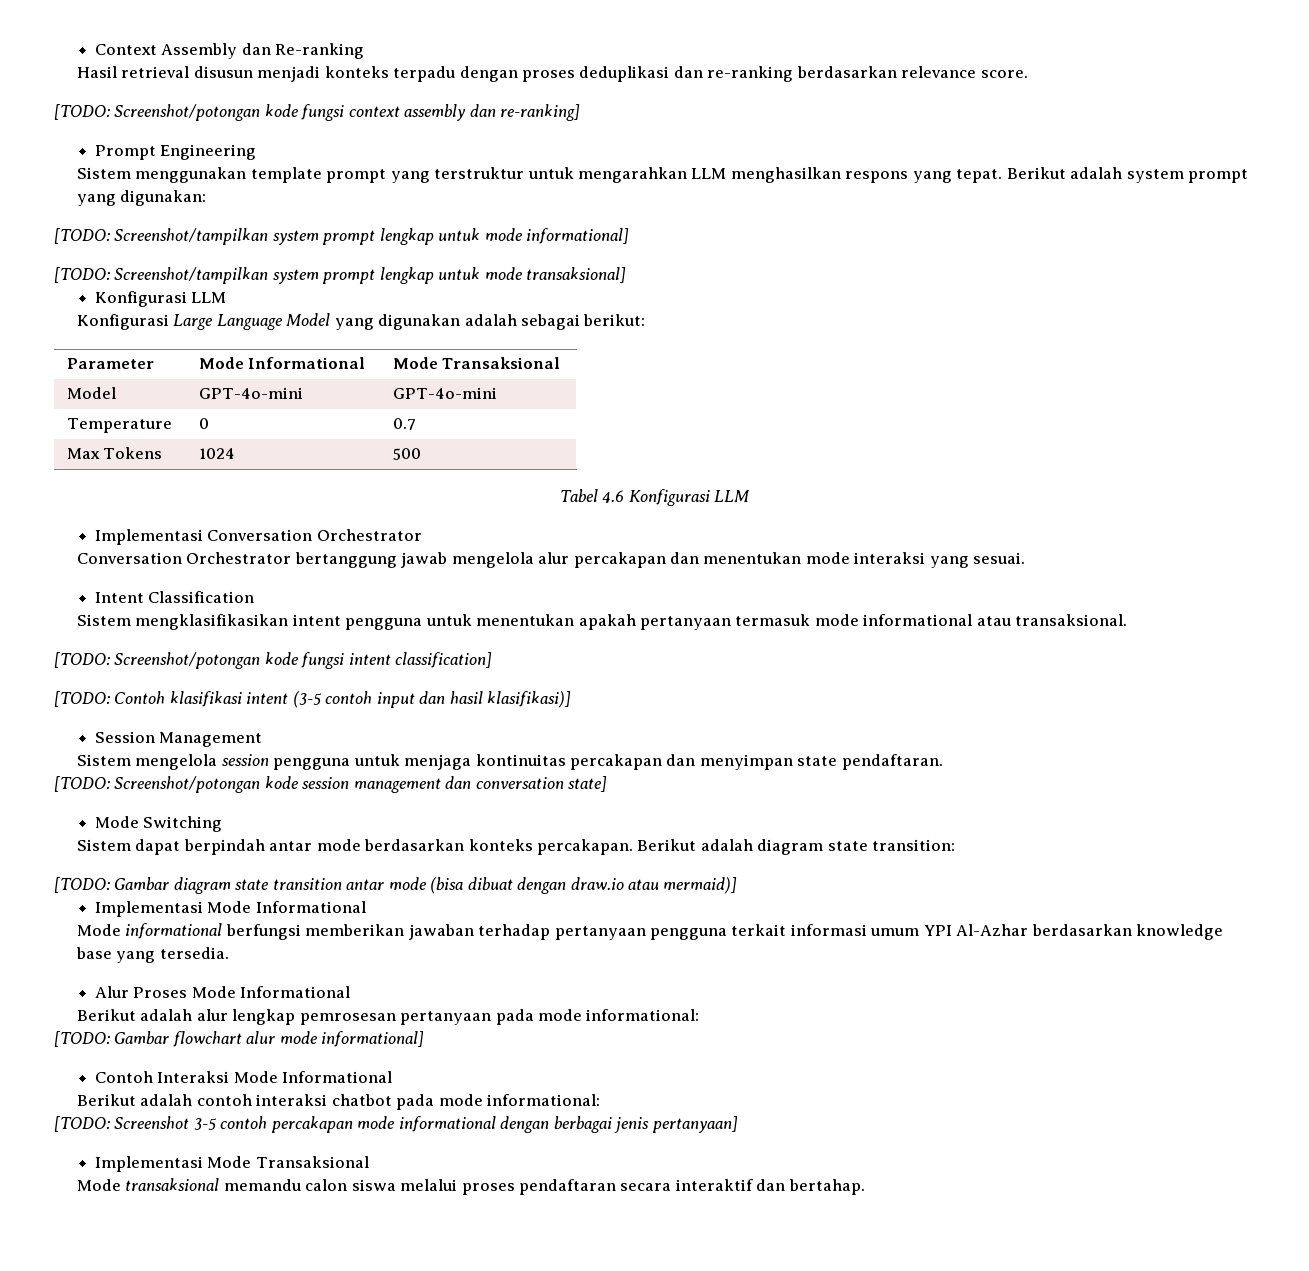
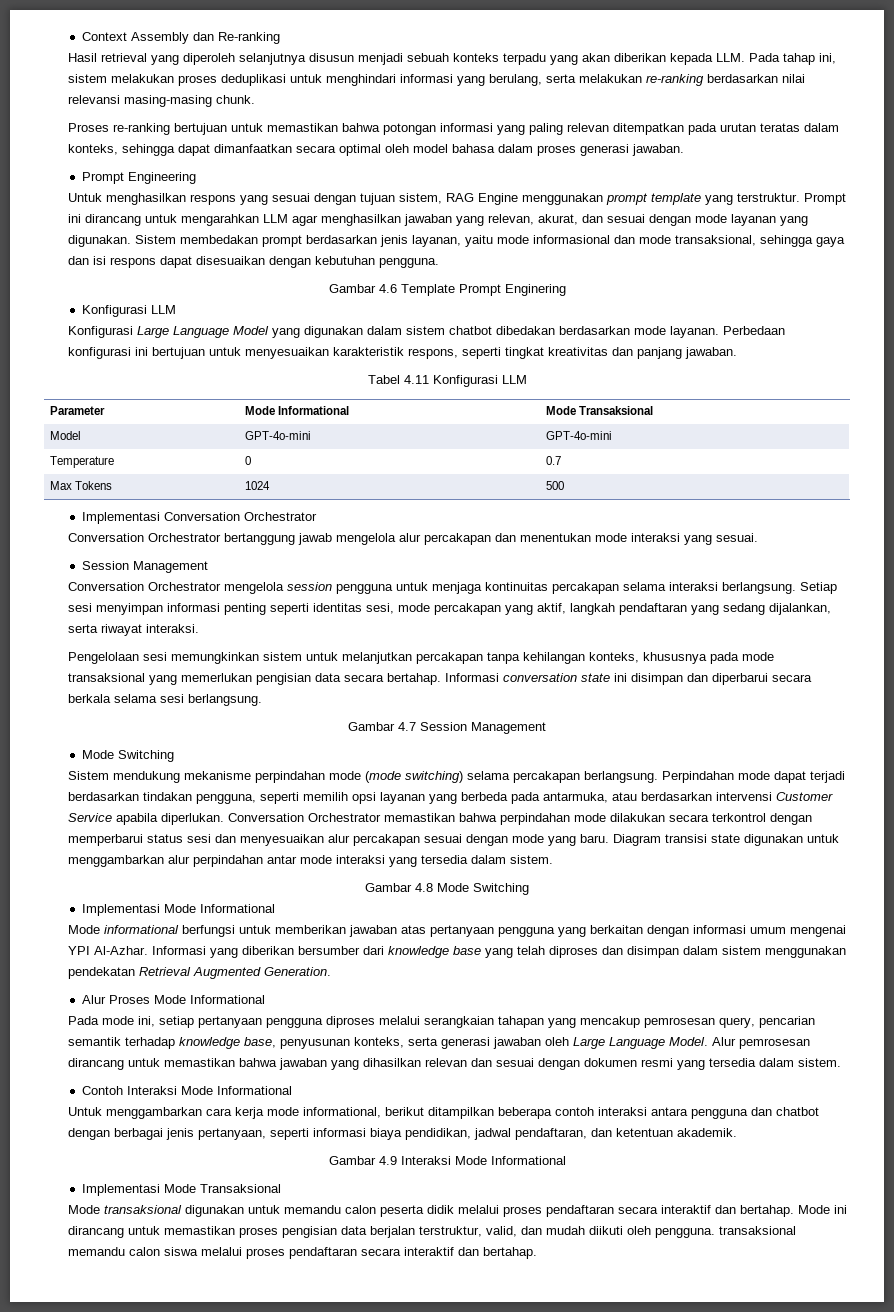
(190, 72) none -> [150,53,306,65] yang diperoleh selanjutnya
(321, 74) none -> [406,53,449,62] sebuah
[459,66,1028,82] [54,104,581,121] [94,144,257,160] [76,167,1249,183] [76,190,207,206] [54,228,630,245] [54,267,627,284] dengan proses deduplikasi dan re-ranking berdasarkan relevance score. // [TODO: Screenshot/potongan kode fungsi context assembly dan re-ranking] // Prompt Engineering // Sistem menggunakan template prompt yang terstruktur untuk mengarahkan LLM menghasilkan respons yang tepat. Berikut adalah system prompt yang digunakan: // [TODO: Screenshot/tampilkan system prompt lengkap untuk mode informational] // [TODO: Screenshot/tampilkan system prompt lengkap untuk mode transaksional] -> [549,53,836,65] [67,74,805,86] [67,95,255,107] [67,123,839,135] [67,144,684,156] [82,172,197,184] [67,193,846,205] [67,214,808,226] [67,235,845,247] [67,256,439,268] [328,284,566,296] yang akan diberikan kepada LLM. Pada tahap ini, sistem melakukan proses deduplikasi untuk menghindari informasi yang berulang, serta melakukan re-ranking berdasarkan nilai relevansi masing-masing chunk. // Proses re-ranking bertujuan untuk memastikan bahwa potongan informasi yang paling relevan ditempatkan pada urutan teratas dalam konteks, sehingga dapat dimanfaatkan secara optimal oleh model bahasa dalam proses generasi jawaban. // Prompt Engineering // Untuk menghasilkan respons yang sesuai dengan tujuan sistem, RAG Engine menggunakan prompt template yang terstruktur. Prompt ini dirancang untuk mengarahkan LLM agar menghasilkan jawaban yang relevan, akurat, dan sesuai dengan mode layanan yang digunakan. Sistem membedakan prompt berdasarkan jenis layanan, yaitu mode informasional dan mode transaksional, sehingga gaya dan isi respons dapat disesuaikan dengan kebutuhan pengguna. // Gambar 4.6 Template Prompt Enginering
[464,314,646,330] adalah sebagai berikut: -> [366,326,785,338] [67,347,737,359] [367,375,527,387] dalam sistem chatbot dibedakan berdasarkan mode layanan. Perbedaan konfigurasi ini bertujuan untuk menyesuaikan karakteristik respons, seperti tingkat kreativitas dan panjang jawaban. // Tabel 4.11 Konfigurasi LLM
[559,489,751,506] // Tabel 4.6 Konfigurasi LLM -> (564, 485) none
[94,591,255,603] [76,614,1128,630] [54,652,493,669] [54,691,572,708] [94,731,263,747] [76,754,131,766] // Intent Classification // Sistem mengklasifikasikan intent pengguna untuk menentukan apakah pertanyaan termasuk mode informational atau transaksional. // [TODO: Screenshot/potongan kode fungsi intent classification] // [TODO: Contoh klasifikasi intent (3-5 contoh input dan hasil klasifikasi)] // Session Management // Sistem -> [82,561,209,573] [67,582,221,591] // Session Management // Conversation Orchestrator
[666,754,943,770] [54,776,608,793] [94,816,223,832] [76,839,956,855] [54,877,738,894] dan menyimpan state pendaftaran. // [TODO: Screenshot/potongan kode session management dan conversation state] // Mode Switching // Sistem dapat berpindah antar mode berdasarkan konteks percakapan. Berikut adalah diagram state transition: // [TODO: Gambar diagram state transition antar mode (bisa dibuat dengan draw.io atau mermaid)] -> [622,582,837,594] [67,603,831,615] [67,624,199,636] [67,652,774,664] [67,673,812,685] [67,694,262,706] [348,722,546,734] [82,750,175,762] [67,771,845,783] [67,792,833,804] [67,813,812,825] [67,834,839,846] [67,855,553,867] [365,883,529,895] selama interaksi berlangsung. Setiap sesi menyimpan informasi penting seperti identitas sesi, mode percakapan yang aktif, langkah pendaftaran yang sedang dijalankan, serta riwayat interaksi. // Pengelolaan sesi memungkinkan sistem untuk melanjutkan percakapan tanpa kehilangan konteks, khususnya pada mode transaksional yang memerlukan pengisian data secara bertahap. Informasi conversation state ini disimpan dan diperbarui secara berkala selama sesi berlangsung. // Gambar 4.7 Session Management // Mode Switching // Sistem mendukung mekanisme perpindahan mode (mode switching) selama percakapan berlangsung. Perpindahan mode dapat terjadi berdasarkan tindakan pengguna, seperti memilih opsi layanan yang berbeda pada antarmuka, atau berdasarkan intervensi Customer Service apabila diperlukan. Conversation Orchestrator memastikan bahwa perpindahan mode dilakukan secara terkontrol dengan memperbarui status sesi dan menyesuaikan alur percakapan sesuai dengan mode yang baru. Diagram transisi state digunakan untuk menggambarkan alur perpindahan antar mode interaksi yang tersedia dalam sistem. // Gambar 4.8 Mode Switching
(301, 932) none -> [238,925,271,934] untuk
[478,924,1224,940] [75,947,229,963] [94,986,351,998] [76,1009,700,1025] [54,1031,425,1047] [94,1071,393,1083] [76,1094,600,1110] [54,1116,738,1133] terhadap pertanyaan pengguna terkait informasi umum YPI Al-Azhar berdasarkan knowledge base yang tersedia. // Alur Proses Mode Informational // Berikut adalah alur lengkap pemrosesan pertanyaan pada mode informational: // [TODO: Gambar flowchart alur mode informational] // Contoh Interaksi Mode Informational // Berikut adalah contoh interaksi chatbot pada mode informational: // [TODO: Screenshot 3-5 contoh percakapan mode informational dengan berbagai jenis pertanyaan] -> [400,925,846,937] [67,946,846,958] [67,967,331,979] [82,995,266,1004] [67,1016,815,1028] [67,1037,810,1049] [67,1058,841,1070] [82,1086,293,1095] [67,1107,819,1119] [67,1128,737,1140] [328,1156,566,1165] atas pertanyaan pengguna yang berkaitan dengan informasi umum mengenai YPI Al-Azhar. Informasi yang diberikan bersumber dari knowledge base yang telah diproses dan disimpan dalam sistem menggunakan pendekatan Retrieval Augmented Generation. // Alur Proses Mode Informational // Pada mode ini, setiap pertanyaan pengguna diproses melalui serangkaian tahapan yang mencakup pemrosesan query, pencarian semantik terhadap knowledge base, penyusunan konteks, serta generasi jawaban oleh Large Language Model. Alur pemrosesan dirancang untuk memastikan bahwa jawaban yang dihasilkan relevan dan sesuai dengan dokumen resmi yang tersedia dalam sistem. // Contoh Interaksi Mode Informational // Untuk menggambarkan cara kerja mode informational, berikut ditampilkan beberapa contoh interaksi antara pengguna dan chatbot dengan berbagai jenis pertanyaan, seperti informasi biaya pendidikan, jadwal pendaftaran, dan ketentuan akademik. // Gambar 4.9 Interaksi Mode Informational
(220, 1184) none -> [184,1205,847,1217] [67,1226,796,1238] digunakan untuk memandu calon peserta didik melalui proses pendaftaran secara interaktif dan bertahap. Mode ini dirancang untuk memastikan proses pengisian data berjalan terstruktur, valid, dan mudah diikuti oleh pengguna. transaksional

